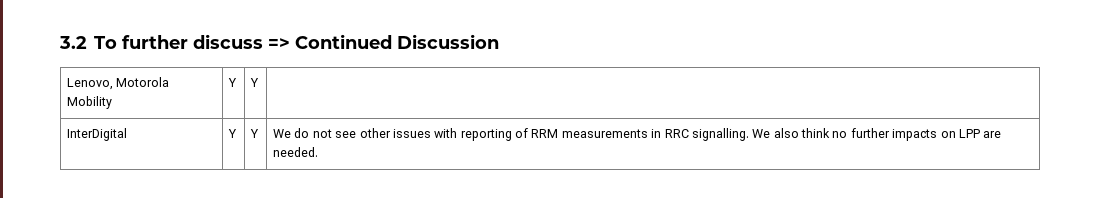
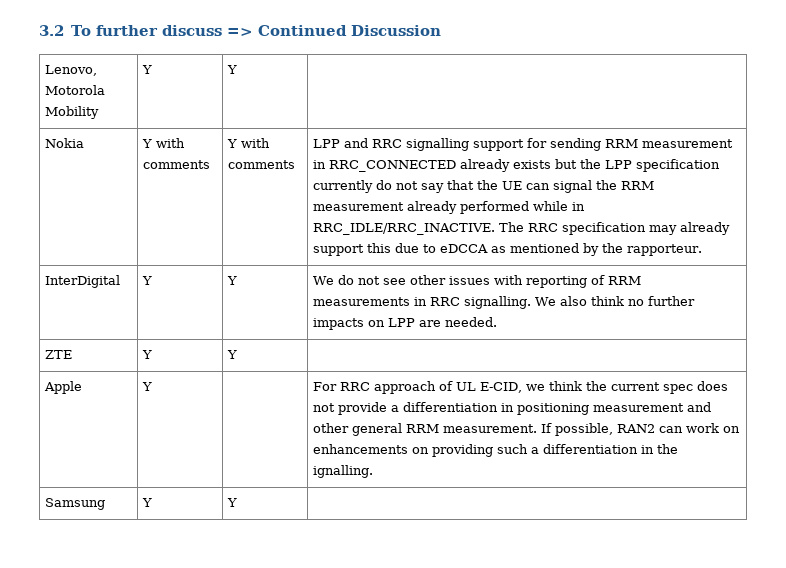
(260, 82) none -> [45,138,85,148] [142,138,186,148] [143,160,211,169] [227,138,271,148] [228,160,296,169] [313,138,734,151] [313,159,721,172] [313,180,655,193] [313,201,586,214] [313,222,731,235] [313,243,703,256] // Nokia | Y with comments | Y with comments | LPP and RRC signalling support for sending RRM measurement in RRC_CONNECTED already exists but the LPP specification currently do not say that the UE can signal the RRM measurement already performed while in RRC_IDLE/RRC_INACTIVE. The RRC specification may already support this due to eDCCA as mentioned by the rapporteur.
(319, 152) none -> [45,350,73,359] [142,350,153,359] [227,350,238,359] [44,381,83,394] [142,382,153,391] [313,381,729,394] [313,402,712,415] [313,423,741,436] [313,444,679,457] [313,465,374,478] [45,498,106,510] [142,498,153,507] [227,498,238,507] // ZTE | Y | Y | // Apple | Y | | For RRC approach of UL E-CID, we think the current spec does not provide a differentiation in positioning measurement and other general RRM measurement. If possible, RAN2 can work on enhancements on providing such a differentiation in the ignalling. // Samsung | Y | Y |

